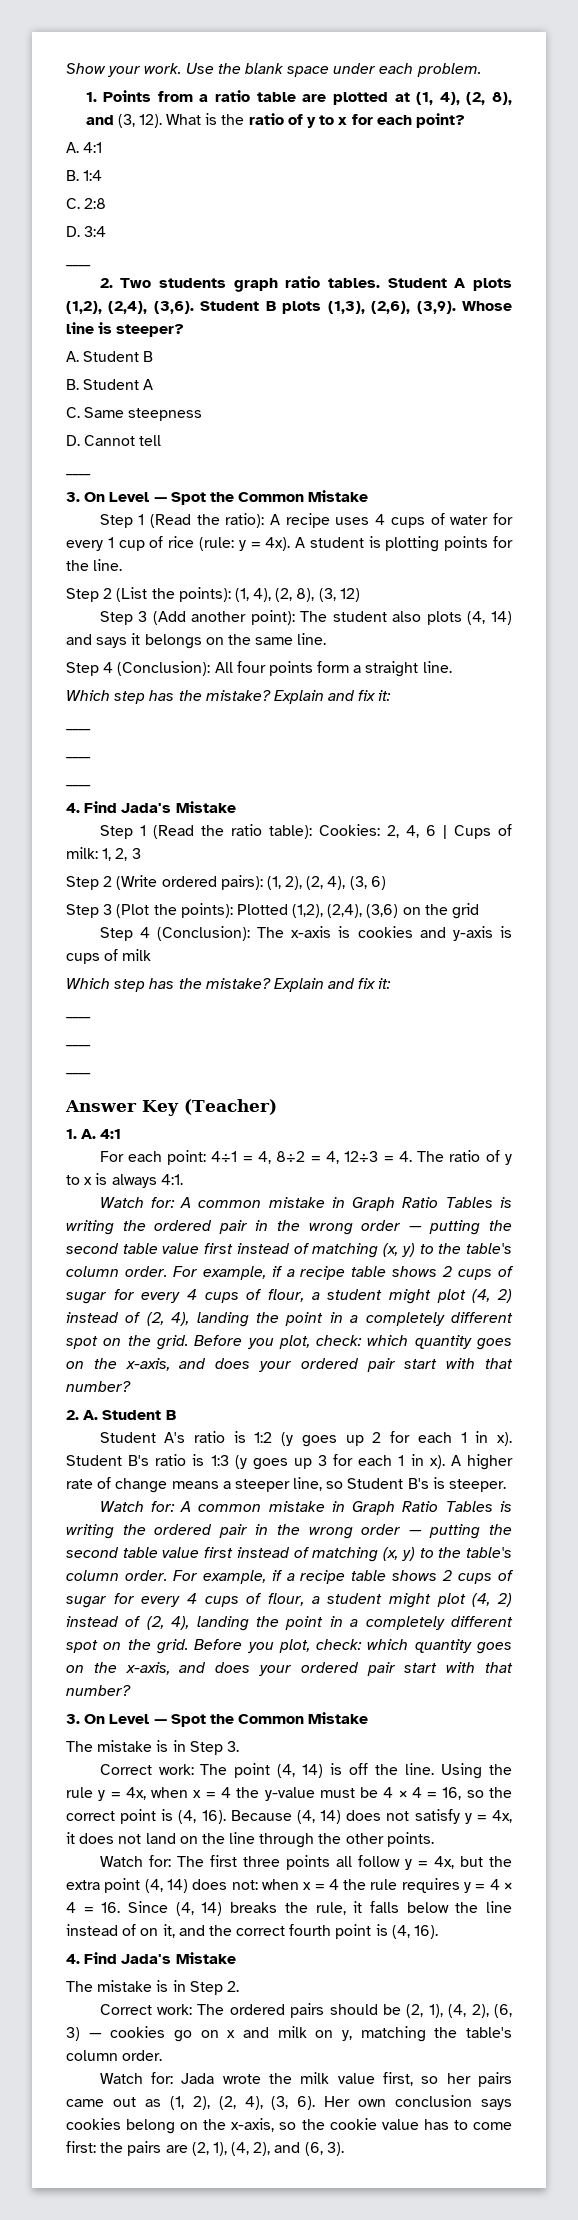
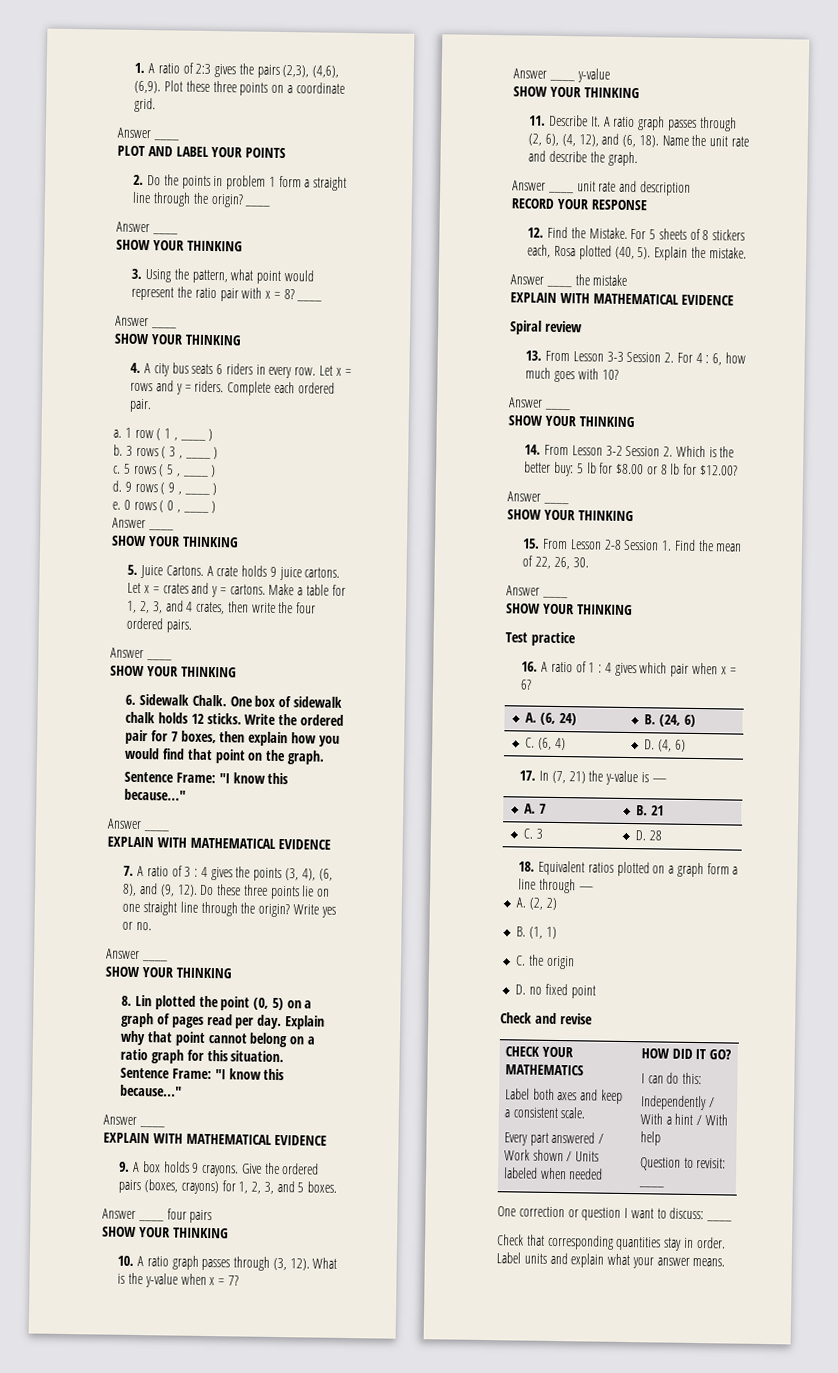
[66,63,481,77] [85,90,512,105] [85,115,114,125] Show your work. Use the blank space under each problem. // 1. Points from a ratio table are plotted at (1, 4), (2, 8), and -> [134,62,340,78] [134,80,345,96] [134,97,157,113] [117,127,179,141] [117,145,287,159] [133,174,348,191] [132,191,271,208] [116,221,178,235] [116,239,243,252] [131,268,314,284] [131,286,323,302] [115,315,177,329] [114,333,242,346] [130,362,352,379] [130,380,335,396] [129,398,153,413] [113,427,214,442] [113,444,219,460] [113,463,217,478] [112,480,218,496] [112,499,217,514] [112,517,174,531] [111,535,239,548] [127,564,341,581] [127,582,346,598] [127,600,317,615] [126,617,193,633] [110,647,172,661] [110,665,237,678] [125,694,342,708] [125,711,344,726] [125,729,340,747] [124,747,325,765] [124,771,289,785] [124,788,187,801] [107,818,169,832] [107,836,332,850] [123,865,333,882] [122,883,331,900] [122,901,336,918] [122,921,153,931] [106,948,168,962] [105,966,232,979] [121,994,313,1011] [121,1012,325,1030] [120,1030,315,1048] [120,1048,285,1064] [120,1067,285,1081] [120,1084,183,1097] [103,1114,165,1128] [103,1132,328,1146] [119,1161,320,1177] [118,1179,338,1195] [102,1208,136,1219] [137,1208,213,1224] [102,1226,229,1239] [117,1255,271,1271] 1. A ratio of 2:3 gives the pairs (2,3), (4,6), (6,9). Plot these three points on a coordinate grid. // Answer ____ // PLOT AND LABEL YOUR POINTS // 2. Do the points in problem 1 form a straight line through the origin? ____ // Answer ____ // SHOW YOUR THINKING // 3. Using the pattern, what point would represent the ratio pair with x = 8? ____ // Answer ____ // SHOW YOUR THINKING // 4. A city bus seats 6 riders in every row. Let x = rows and y = riders. Complete each ordered pair. // a. 1 row ( 1 , ____ ) // b. 3 rows ( 3 , ____ ) // c. 5 rows ( 5 , ____ ) // d. 9 rows ( 9 , ____ ) // e. 0 rows ( 0 , ____ ) // Answer ____ // SHOW YOUR THINKING // 5. Juice Cartons. A crate holds 9 juice cartons. Let x = crates and y = cartons. Make a table for 1, 2, 3, and 4 crates, then write the four ordered pairs. // Answer ____ // SHOW YOUR THINKING // 6. Sidewalk Chalk. One box of sidewalk chalk holds 12 sticks. Write the ordered pair for 7 boxes, then explain how you would find that point on the graph. // Sentence Frame: "I know this because..." // Answer ____ // EXPLAIN WITH MATHEMATICAL EVIDENCE // 7. A ratio of 3 : 4 gives the points (3, 4), (6, 8), and (9, 12). Do these three points lie on one straight line through the origin? Write yes or no. // Answer ____ // SHOW YOUR THINKING // 8. Lin plotted the point (0, 5) on a graph of pages read per day. Explain why that point cannot belong on a ratio graph for this situation. // Sentence Frame: "I know this because..." // Answer ____ // EXPLAIN WITH MATHEMATICAL EVIDENCE // 9. A box holds 9 crayons. Give the ordered pairs (boxes, crayons) for 1, 2, 3, and 5 boxes. // Answer ____ four pairs // SHOW YOUR THINKING // 10. A ratio graph passes through
[248,113,465,128] [66,142,103,153] [66,170,103,181] [66,198,107,209] [66,226,107,237] [66,265,91,267] [99,276,512,292] [66,301,512,314] [66,322,185,337] [66,351,154,362] [66,379,154,390] [66,407,203,421] [66,435,162,446] [66,474,91,476] [66,490,369,505] [99,513,513,528] [66,536,513,552] [66,559,123,571] [66,587,360,602] [99,610,513,625] [66,633,327,649] [66,661,452,677] [66,690,392,704] [66,729,91,731] [66,757,91,759] [66,785,91,787] [66,801,236,813] [99,824,512,839] [66,847,141,861] [66,875,386,890] [66,903,480,919] [99,926,512,941] [66,949,152,964] [66,978,392,992] [66,1017,91,1019] [66,1045,91,1047] [66,1073,91,1075] [65,1099,277,1116] [66,1129,122,1139] [99,1150,512,1165] [66,1173,183,1188] [99,1197,512,1211] [66,1220,512,1235] [66,1243,512,1258] [66,1266,514,1280] [66,1289,512,1304] [66,1312,513,1327] [66,1335,512,1350] [66,1358,513,1372] [66,1381,131,1392] [66,1410,176,1420] [99,1431,512,1447] [66,1454,513,1470] [66,1477,507,1493] [99,1501,512,1515] [66,1524,512,1539] [66,1547,512,1562] [66,1570,514,1584] [66,1593,512,1608] [66,1616,513,1631] [66,1639,512,1654] [66,1662,513,1676] [66,1685,131,1696] [66,1712,369,1727] [66,1740,239,1755] [99,1763,512,1779] [66,1787,512,1801] [66,1809,512,1824] [66,1832,434,1848] [99,1855,513,1870] [66,1878,512,1893] [66,1901,512,1916] [66,1924,439,1939] [66,1952,236,1964] [66,1980,239,1995] [99,2003,512,2018] [66,2026,512,2042] [66,2050,163,2061] [99,2072,512,2087] [66,2095,512,2110] [66,2118,512,2134] [66,2141,344,2156] ratio of y to x for each point? // A. 4:1 // B. 1:4 // C. 2:8 // D. 3:4 // ____ // 2. Two students graph ratio tables. Student A plots (1,2), (2,4), (3,6). Student B plots (1,3), (2,6), (3,9). Whose line is steeper? // A. Student B // B. Student A // C. Same steepness // D. Cannot tell // ____ // 3. On Level — Spot the Common Mistake // Step 1 (Read the ratio): A recipe uses 4 cups of water for every 1 cup of rice (rule: y = 4x). A student is plotting points for the line. // Step 2 (List the points): (1, 4), (2, 8), (3, 12) // Step 3 (Add another point): The student also plots (4, 14) and says it belongs on the same line. // Step 4 (Conclusion): All four points form a straight line. // Which step has the mistake? Explain and fix it: // ____ // ____ // ____ // 4. Find Jada's Mistake // Step 1 (Read the ratio table): Cookies: 2, 4, 6 | Cups of milk: 1, 2, 3 // Step 2 (Write ordered pairs): (1, 2), (2, 4), (3, 6) // Step 3 (Plot the points): Plotted (1,2), (2,4), (3,6) on the grid // Step 4 (Conclusion): The x-axis is cookies and y-axis is cups of milk // Which step has the mistake? Explain and fix it: // ____ // ____ // ____ // Answer Key (Teacher) // 1. A. 4:1 // For each point: 4÷1 = 4, 8÷2 = 4, 12÷3 = 4. The ratio of y to x is always 4:1. // Watch for: A common mistake in Graph Ratio Tables is writing the ordered pair in the wrong order — putting the second table value first instead of matching (x, y) to the table's column order. For example, if a recipe table shows 2 cups of sugar for every 4 cups of flour, a student might plot (4, 2) instead of (2, 4), landing the point in a completely different spot on the grid. Before you plot, check: which quantity goes on the x-axis, and does your ordered pair start with that number? // 2. A. Student B // Student A's ratio is 1:2 (y goes up 2 for each 1 in x). Student B's ratio is 1:3 (y goes up 3 for each 1 in x). A higher rate of change means a steeper line, so Student B's is steeper. // Watch for: A common mistake in Graph Ratio Tables is writing the ordered pair in the wrong order — putting the second table value first instead of matching (x, y) to the table's column order. For example, if a recipe table shows 2 cups of sugar for every 4 cups of flour, a student might plot (4, 2) instead of (2, 4), landing the point in a completely different spot on the grid. Before you plot, check: which quantity goes on the x-axis, and does your ordered pair start with that number? // 3. On Level — Spot the Common Mistake // The mistake is in Step 3. // Correct work: The point (4, 14) is off the line. Using the rule y = 4x, when x = 4 the y-value must be 4 × 4 = 16, so the correct point is (4, 16). Because (4, 14) does not satisfy y = 4x, it does not land on the line through the other points. // Watch for: The first three points all follow y = 4x, but the extra point (4, 14) does not: when x = 4 the rule requires y = 4 × 4 = 16. Since (4, 14) breaks the rule, it falls below the line instead of on it, and the correct fourth point is (4, 16). // 4. Find Jada's Mistake // The mistake is in Step 2. // Correct work: The ordered pairs should be (2, 1), (4, 2), (6, 3) — cookies go on x and milk on y, matching the table's column order. // Watch for: Jada wrote the milk value first, so her pairs came out as (1, 2), (2, 4), (3, 6). Her own conclusion says cookies belong on the x-axis, so the cookie value has to come first: the pairs are (2, 1), (4, 2), and (6, 3). -> [144,1273,239,1288] [513,68,610,83] [513,86,640,99] [529,114,737,132] [528,133,750,148] [528,150,638,167] [512,180,691,196] [511,198,647,211] [527,226,746,241] [527,244,747,261] [510,274,628,288] [510,292,735,306] [510,320,582,335] [525,350,747,366] [525,367,619,383] [509,397,570,411] [508,415,635,428] [524,444,735,458] [524,461,739,477] [507,491,569,505] [507,509,634,522] [522,538,743,552] [522,555,589,570] [506,585,568,599] [506,603,633,616] [505,631,576,647] [521,661,737,677] [520,679,533,690] [525,712,577,726] [644,714,696,727] [525,737,566,751] [644,739,686,752] [519,770,667,786] [524,803,546,814] [636,805,664,816] [523,828,543,839] [635,830,662,841] [518,860,739,878] [518,878,594,894] [516,897,557,910] [516,926,557,939] [516,954,575,970] [515,983,596,999] [500,1012,593,1025] [504,1046,573,1058] [504,1064,584,1076] [504,1088,623,1104] [503,1107,586,1119] [503,1131,605,1146] [503,1149,600,1162] [502,1167,604,1180] [640,1048,732,1060] [640,1072,703,1085] [639,1095,715,1111] [639,1113,728,1126] [639,1131,661,1146] [639,1157,727,1171] [637,1185,664,1188] [497,1206,733,1222] [497,1234,726,1251] [496,1252,726,1269] y-value when x = 7? // Answer ____ y-value // SHOW YOUR THINKING // 11. Describe It. A ratio graph passes through (2, 6), (4, 12), and (6, 18). Name the unit rate and describe the graph. // Answer ____ unit rate and description // RECORD YOUR RESPONSE // 12. Find the Mistake. For 5 sheets of 8 stickers each, Rosa plotted (40, 5). Explain the mistake. // Answer ____ the mistake // EXPLAIN WITH MATHEMATICAL EVIDENCE // Spiral review // 13. From Lesson 3-3 Session 2. For 4 : 6, how much goes with 10? // Answer ____ // SHOW YOUR THINKING // 14. From Lesson 3-2 Session 2. Which is the better buy: 5 lb for $8.00 or 8 lb for $12.00? // Answer ____ // SHOW YOUR THINKING // 15. From Lesson 2-8 Session 1. Find the mean of 22, 26, 30. // Answer ____ // SHOW YOUR THINKING // Test practice // 16. A ratio of 1 : 4 gives which pair when x = 6? // A. (6, 24) | B. (24, 6) // C. (6, 4) | D. (4, 6) // 17. In (7, 21) the y-value is — // A. 7 | B. 21 // C. 3 | D. 28 // 18. Equivalent ratios plotted on a graph form a line through — // A. (2, 2) // B. (1, 1) // C. the origin // D. no fixed point // Check and revise // CHECK YOUR MATHEMATICS // Label both axes and keep a consistent scale. // Every part answered / Work shown / Units labeled when needed | HOW DID IT GO? // I can do this: // Independently / With a hint / With help // Question to revisit: ____ // One correction or question I want to discuss: ____ // Check that corresponding quantities stay in order. Label units and explain what your answer means.

